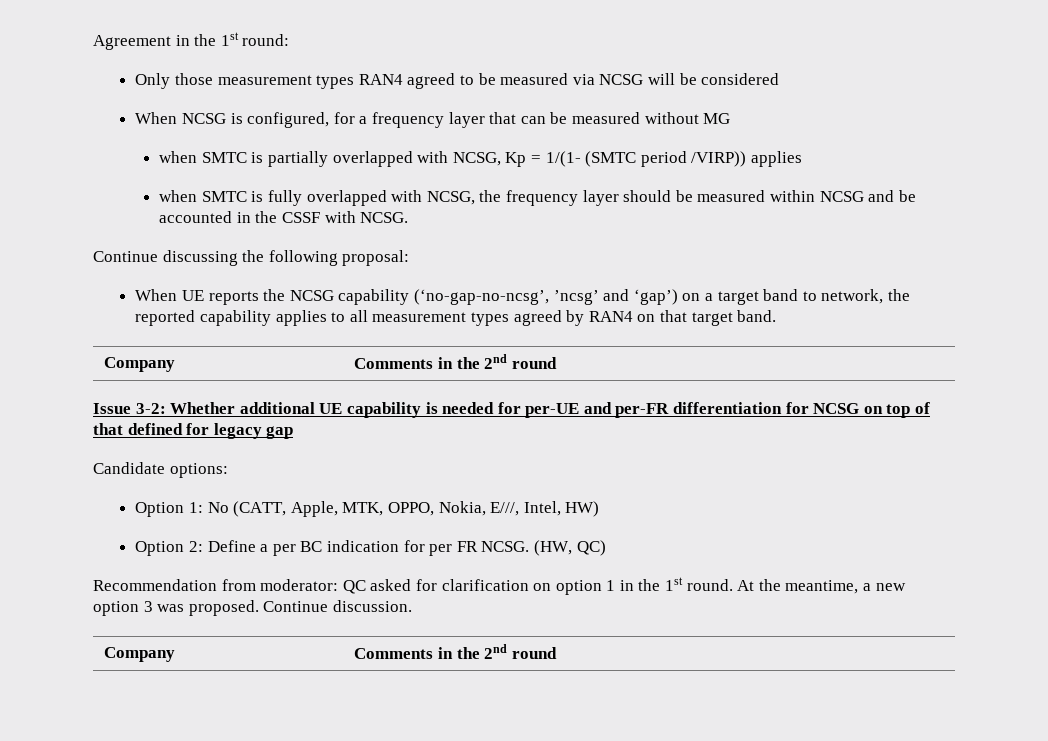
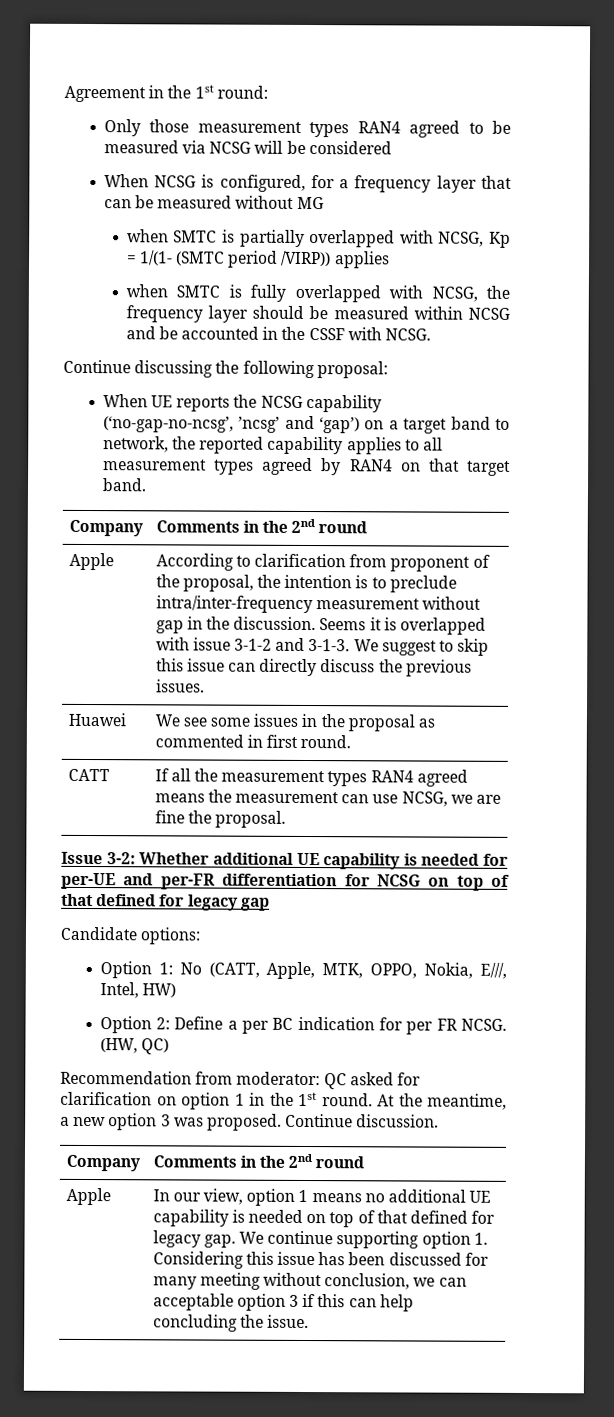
(557, 363) none -> [68,552,114,571] [155,553,490,572] [155,574,457,593] [155,595,482,614] [155,616,487,635] [155,637,490,656] [155,658,472,677] [155,679,205,693] [67,712,126,727] [154,713,436,732] [154,734,352,749] [67,768,110,782] [154,768,468,787] [154,789,502,807] [154,810,287,828] // Apple | According to clarification from proponent of the proposal, the intention is to preclude intra/inter-frequency measurement without gap in the discussion. Seems it is overlapped with issue 3-1-2 and 3-1-3. We suggest to skip this issue can directly discuss the previous issues. // Huawei | We see some issues in the proposal as commented in first round. // CATT | If all the measurement types RAN4 agreed means the measurement can use NCSG, we are fine the proposal.
(557, 653) none -> [65,1187,111,1206] [152,1188,492,1206] [152,1209,496,1228] [152,1230,488,1249] [152,1251,489,1269] [152,1272,467,1290] [152,1293,414,1312] [152,1314,310,1332] // Apple | In our view, option 1 means no additional UE capability is needed on top of that defined for legacy gap. We continue supporting option 1. Considering this issue has been discussed for many meeting without conclusion, we can acceptable option 3 if this can help concluding the issue.

